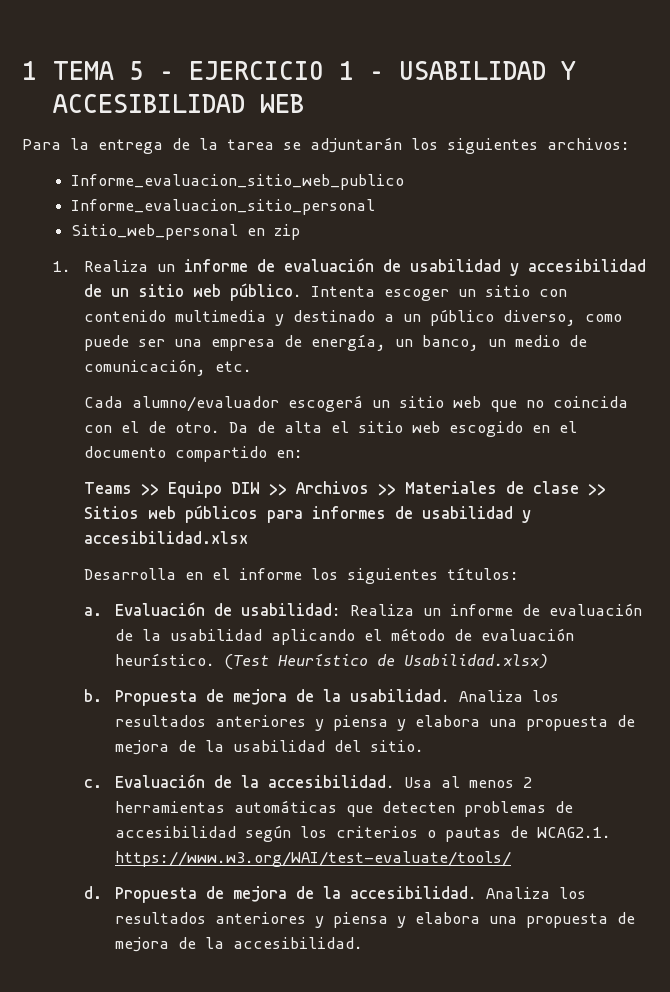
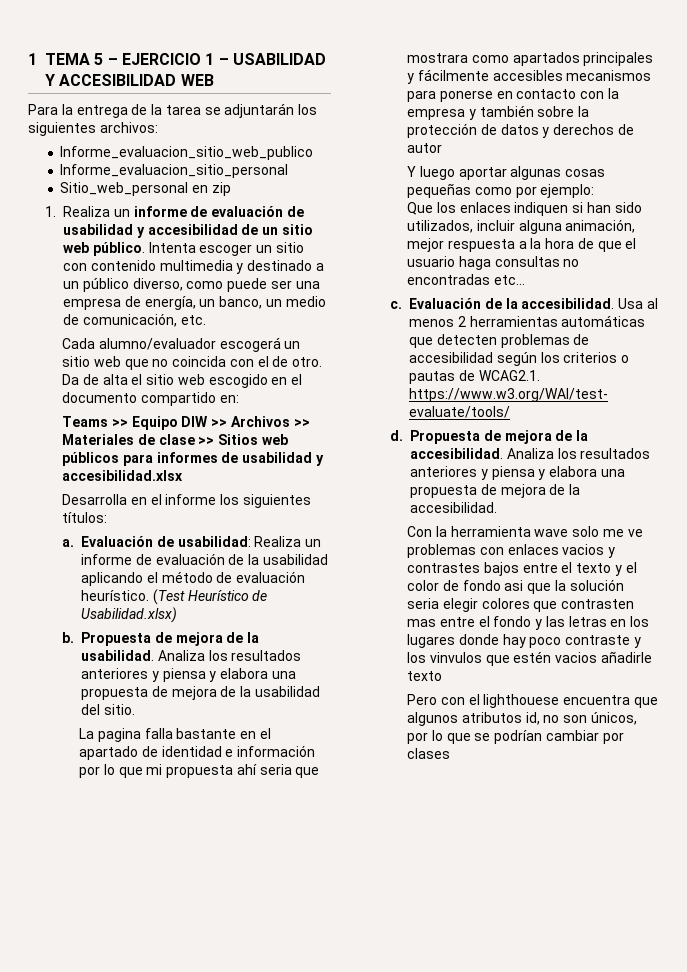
(424, 746) none -> [79,728,271,742] [79,745,316,760] [79,764,320,778] [407,52,654,66] [407,69,652,84] [407,88,619,102] [407,105,590,120] [407,123,634,138] [407,143,443,153] [407,166,606,180] [407,183,595,198] [407,202,642,216] [407,219,636,234] [407,238,637,252] [407,256,580,270] [407,274,525,285] // La pagina falla bastante en el apartado de identidad e información por lo que mi propuesta ahí seria que mostrara como apartados principales y fácilmente accesibles mecanismos para ponerse en contacto con la empresa y también sobre la protección de datos y derechos de autor // Y luego aportar algunas cosas pequeñas como por ejemplo: // Que los enlaces indiquen si han sido utilizados, incluir alguna animación, mejor respuesta a la hora de que el usuario haga consultas no encontradas etc…
(363, 943) none -> [407,526,643,537] [407,544,616,558] [407,562,637,576] [407,579,624,594] [407,598,635,612] [407,616,650,630] [407,634,641,648] [407,651,652,666] [407,671,443,681] [407,694,658,708] [407,712,637,726] [407,730,624,744] [407,748,451,759] // Con la herramienta wave solo me ve problemas con enlaces vacios y contrastes bajos entre el texto y el color de fondo asi que la solución seria elegir colores que contrasten mas entre el fondo y las letras en los lugares donde hay poco contraste y los vinvulos que estén vacios añadirle texto // Pero con el lighthouese encuentra que algunos atributos id, no son únicos, por lo que se podrían cambiar por clases

